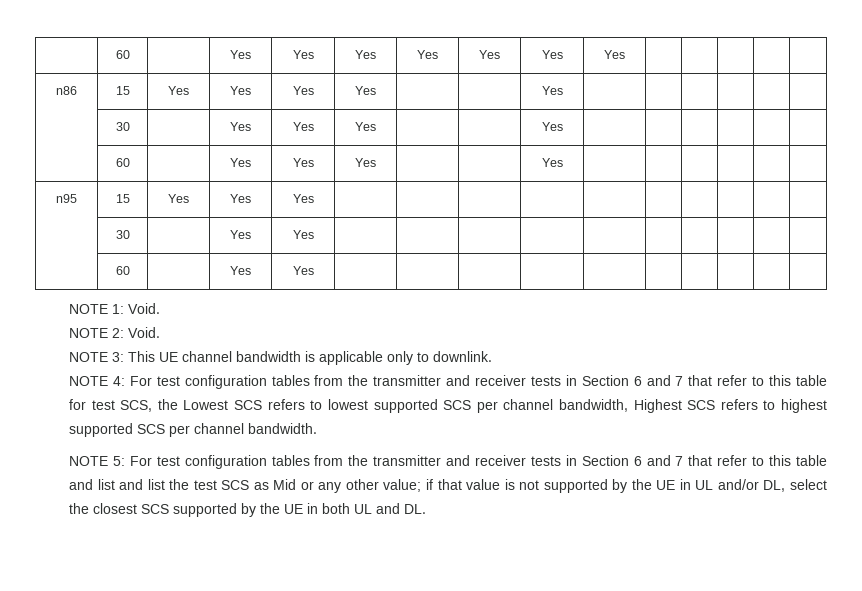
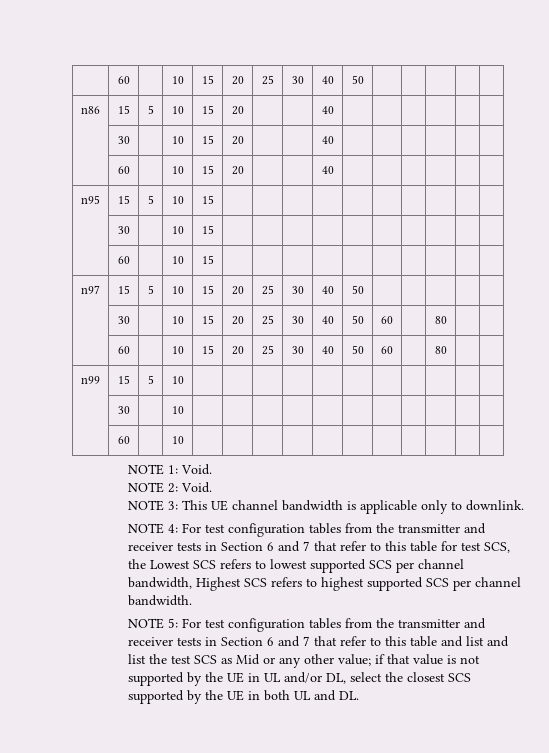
[115,50,130,59] [230,50,251,59] [292,50,314,59] [355,50,376,59] [417,50,438,59] [479,50,500,59] [541,50,563,59] [604,50,625,59] [56,86,77,95] [115,86,130,95] [168,86,189,95] [230,86,251,95] [292,86,314,95] [355,86,376,95] [541,86,563,95] [115,122,130,131] [230,122,251,131] [292,122,314,131] [355,122,376,131] [541,122,563,131] [115,158,130,167] [230,158,251,167] [292,158,314,167] [355,158,376,167] [541,158,563,167] | 60 | | Yes | Yes | Yes | Yes | Yes | Yes | Yes | | | | | // n86 | 15 | Yes | Yes | Yes | Yes | | | Yes | | | | | | // | 30 | | Yes | Yes | Yes | | | Yes | | | | | | // | 60 | | Yes | Yes | Yes | | | Yes -> [117,76,130,84] [171,76,184,84] [201,75,214,84] [231,76,244,85] [261,75,274,85] [291,76,304,84] [321,76,334,84] [351,75,364,84] [81,106,100,114] [117,105,130,114] [147,105,154,114] [171,106,184,114] [201,105,214,114] [231,106,244,115] [321,106,334,114] [117,136,130,144] [171,136,184,144] [201,135,214,144] [231,136,244,145] [321,136,334,144] [117,166,130,174] [171,166,184,174] [201,165,214,174] [231,166,244,175] [321,166,334,174] | 60 | | 10 | 15 | 20 | 25 | 30 | 40 | 50 | | | | | // n86 | 15 | 5 | 10 | 15 | 20 | | | 40 | | | | | | // | 30 | | 10 | 15 | 20 | | | 40 | | | | | | // | 60 | | 10 | 15 | 20 | | | 40
[168,194,189,203] [230,194,251,203] [292,194,314,203] [115,230,130,239] [230,230,251,239] [292,230,314,239] [115,266,130,275] [230,266,251,275] [292,266,314,275] Yes | Yes | Yes | | | | | | | | | | // | 30 | | Yes | Yes | | | | | | | | | | // | 60 | | Yes | Yes -> [147,195,154,204] [171,196,184,204] [201,195,214,204] [117,226,130,234] [171,226,184,234] [201,225,214,234] [117,256,130,264] [171,256,184,264] [201,255,214,264] [81,285,100,294] [117,285,130,294] [147,285,154,294] [171,286,184,294] [201,285,214,294] [231,286,244,295] [261,285,274,295] [291,286,304,294] [321,286,334,294] [351,285,364,294] [117,316,130,324] [171,316,184,324] [201,315,214,324] [231,316,244,325] [261,315,274,325] [291,316,304,324] [321,316,334,324] [351,315,364,324] [381,316,393,324] [434,316,447,324] [117,346,130,354] [171,346,184,354] [201,345,214,354] [231,346,244,355] [261,345,274,355] [291,346,304,354] [321,346,334,354] [351,345,364,354] [381,346,393,354] [434,346,447,354] [81,376,100,384] [117,375,130,384] [147,375,154,384] [171,376,184,384] [117,406,130,414] [171,406,184,414] [117,436,130,444] [171,436,184,444] 5 | 10 | 15 | | | | | | | | | | // | 30 | | 10 | 15 | | | | | | | | | | // | 60 | | 10 | 15 | | | | | | | | | | // n97 | 15 | 5 | 10 | 15 | 20 | 25 | 30 | 40 | 50 | | | | | // | 30 | | 10 | 15 | 20 | 25 | 30 | 40 | 50 | 60 | | 80 | | // | 60 | | 10 | 15 | 20 | 25 | 30 | 40 | 50 | 60 | | 80 | | // n99 | 15 | 5 | 10 | | | | | | | | | | | // | 30 | | 10 | | | | | | | | | | | // | 60 | | 10 |

